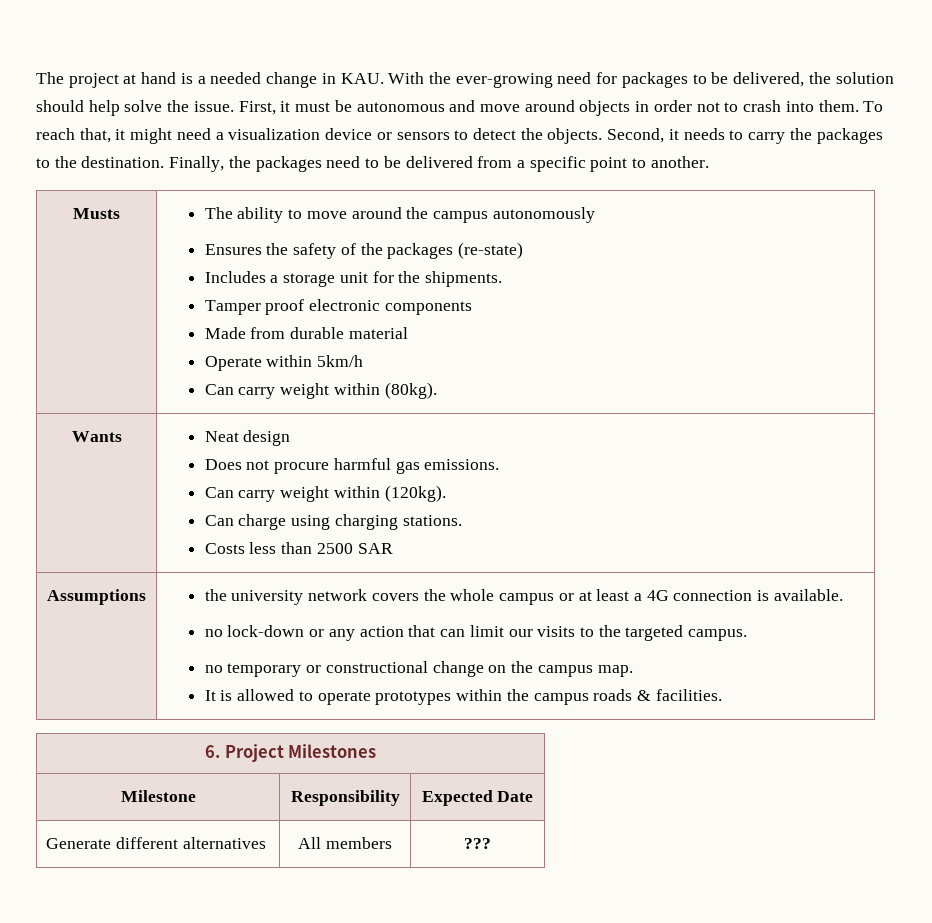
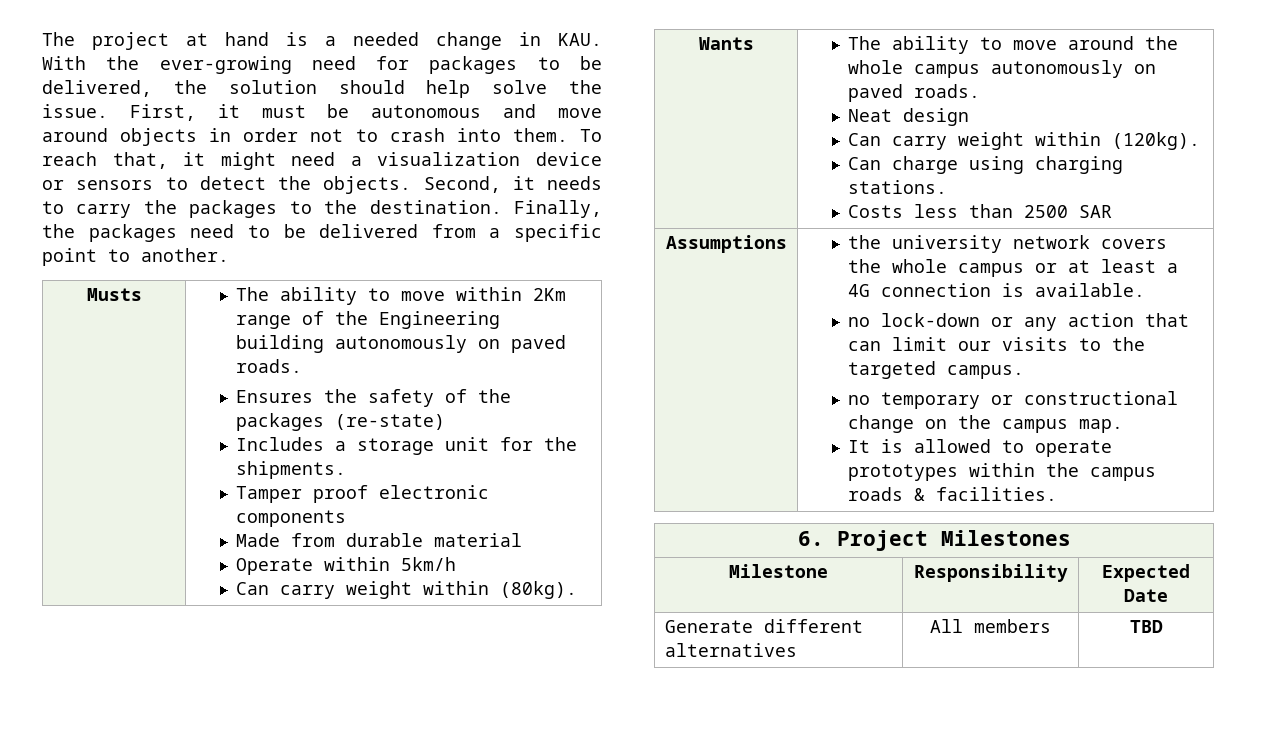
[351,207,595,223] around the campus autonomously -> [456,287,567,301] [236,311,501,329] [236,335,567,353] [236,359,303,373] within 2Km range of the Engineering building autonomously on paved roads.
[204,430,291,446] [204,458,500,474] Neat design // Does not procure harmful gas emissions. -> [848,36,1179,54] [848,60,1157,78] [848,84,981,102] [848,108,970,126] The ability to move around the whole campus autonomously on paved roads. // Neat design
[464,838,491,849] ??? -> [1129,620,1163,633] TBD

